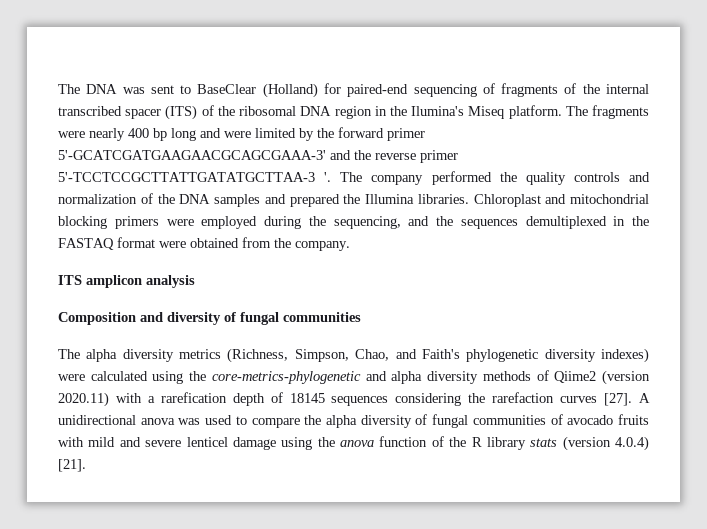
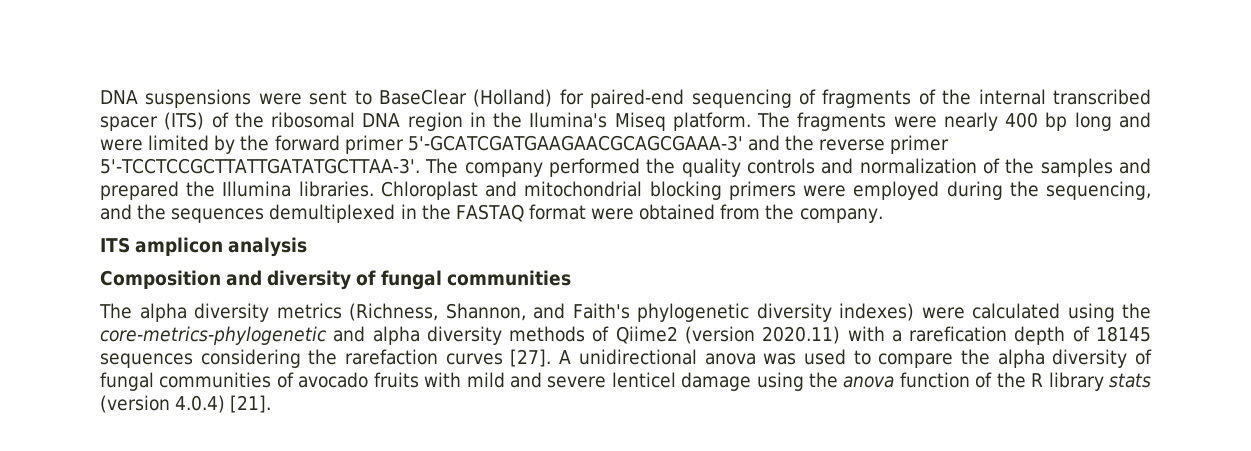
[58,84,145,94] The DNA was -> [100,89,302,108] DNA suspensions were
[58,172,332,182] 5'-TCCTCCGCTTATTGATATGCTTAA-3 '. -> [100,158,420,174] 5'-TCCTCCGCTTATTGATATGCTTAA-3'.
[179,194,211,204] DNA -> (1035, 166) none
[294,349,390,362] Simpson, Chao, -> [445,303,526,321] Shannon,

